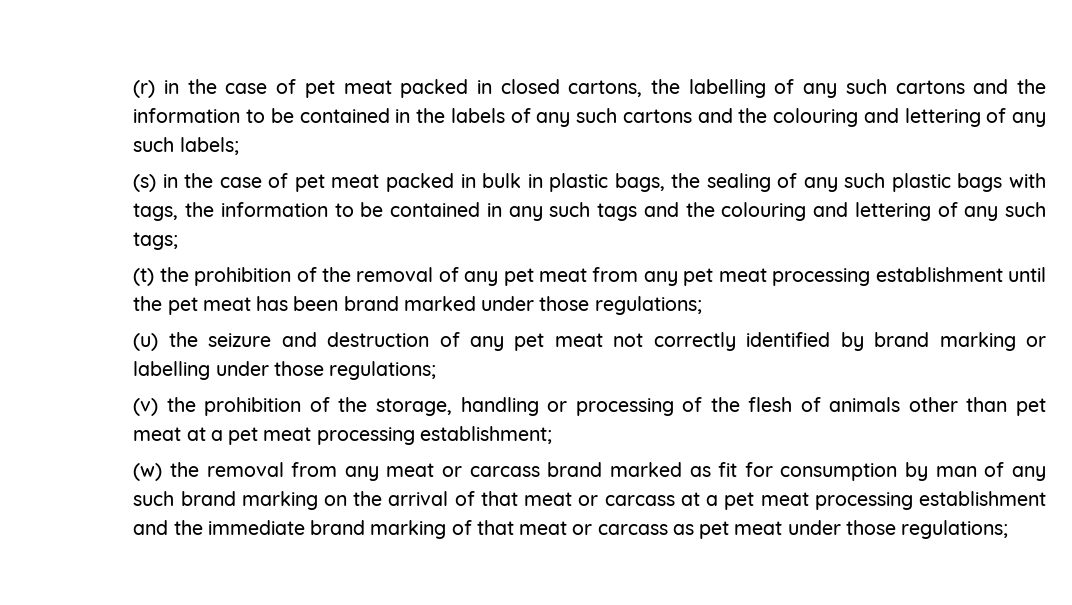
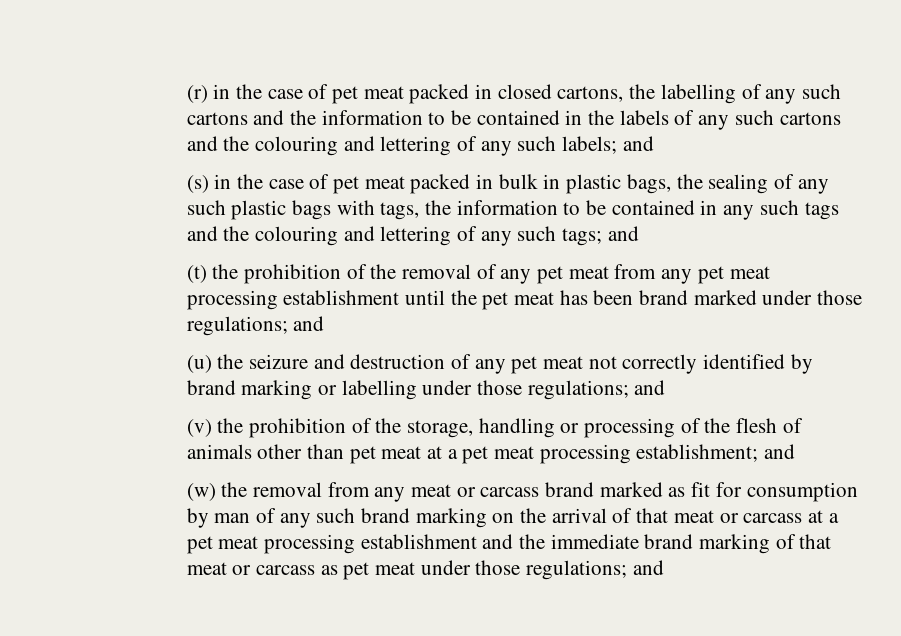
(239, 146) none -> [622,136,654,151] and
(179, 241) none -> [607,226,639,241] and
(702, 305) none -> [293,316,325,331] and
(437, 370) none -> [634,380,666,395] and
(552, 435) none -> [764,444,796,459] and
(1009, 529) none -> [632,560,664,575] and

